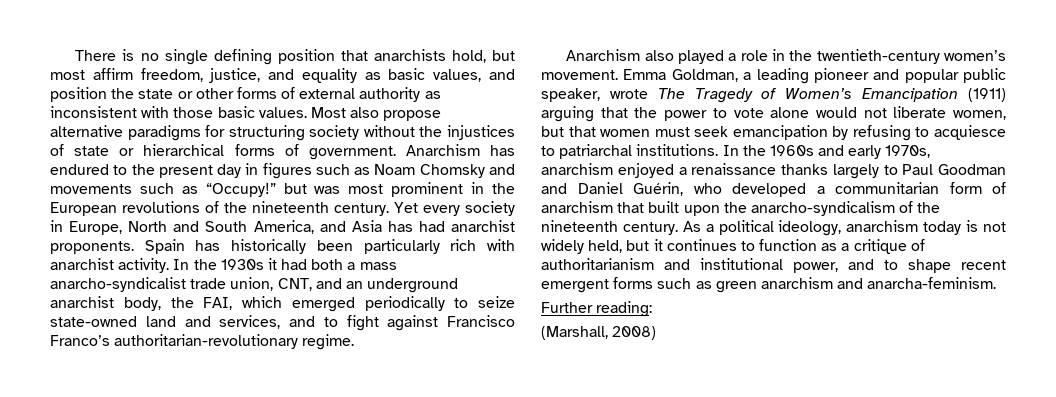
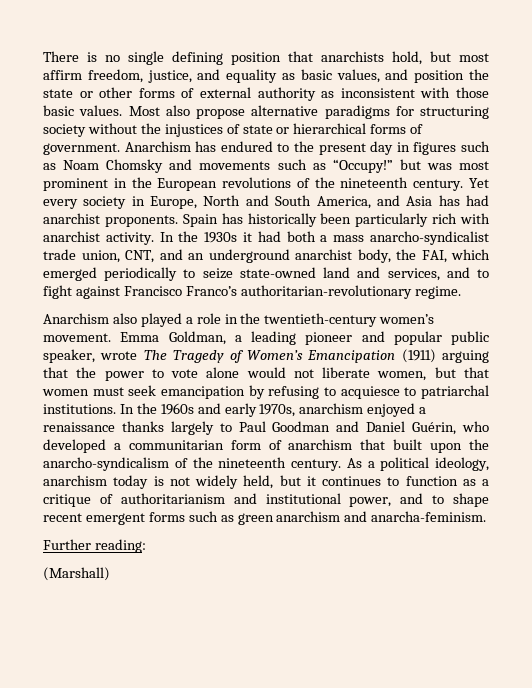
[541,326,657,340] (Marshall, 2008) -> [43,567,110,581] (Marshall)

